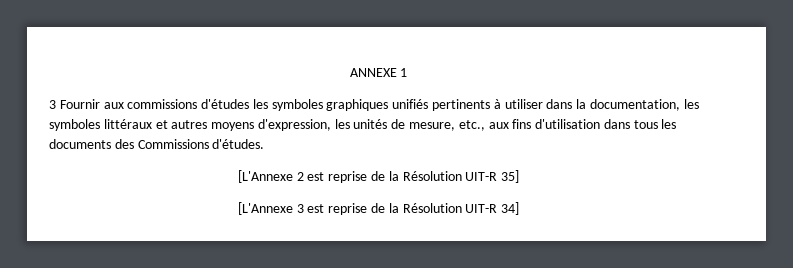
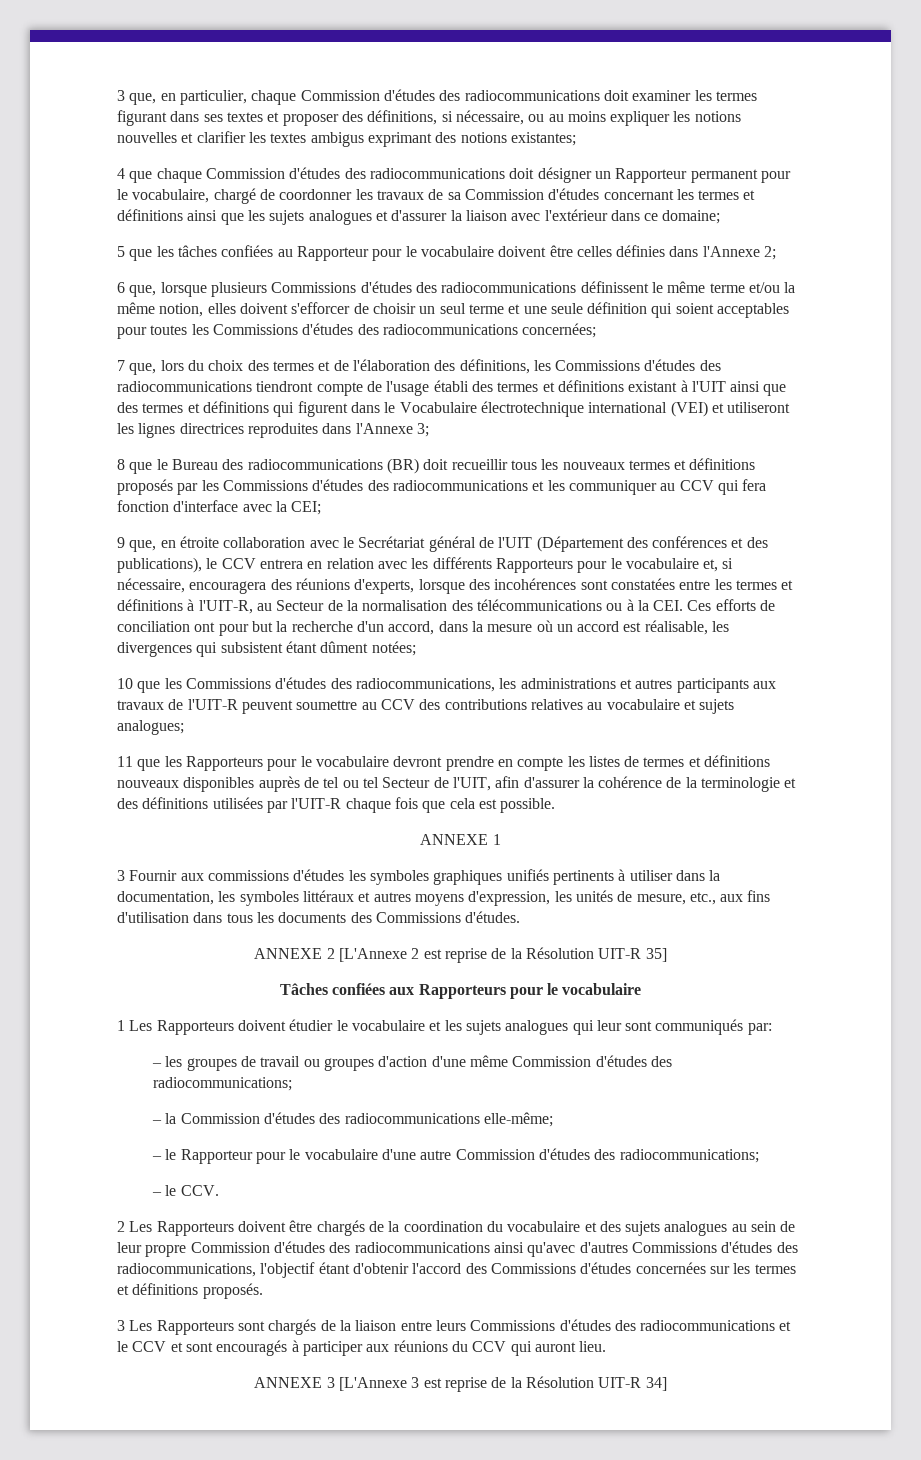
(349, 72) none -> [117,89,757,105] [117,110,741,126] [117,131,576,147] [117,167,791,183] [117,188,756,204] [117,209,721,225] [117,245,777,261] [117,281,796,297] [117,302,790,318] [117,323,597,339] [117,359,721,375] [117,380,787,396] [117,401,791,417] [117,423,429,438] [117,458,756,474] [117,479,767,495] [117,500,322,515] [117,536,768,552] [117,557,734,573] [117,578,794,594] [117,599,776,614] [117,620,730,636] [117,641,416,657] [117,677,776,693] [117,699,735,714] [117,720,184,735] [117,755,771,771] [117,776,797,792] [117,797,556,813] 3 que, en particulier, chaque Commission d'études des radiocommunications doit examiner les termes figurant dans ses textes et proposer des définitions, si nécessaire, ou au moins expliquer les notions nouvelles et clarifier les textes ambigus exprimant des notions existantes; // 4 que chaque Commission d'études des radiocommunications doit désigner un Rapporteur permanent pour le vocabulaire, chargé de coordonner les travaux de sa Commission d'études concernant les termes et définitions ainsi que les sujets analogues et d'assurer la liaison avec l'extérieur dans ce domaine; // 5 que les tâches confiées au Rapporteur pour le vocabulaire doivent être celles définies dans l'Annexe 2; // 6 que, lorsque plusieurs Commissions d'études des radiocommunications définissent le même terme et/ou la même notion, elles doivent s'efforcer de choisir un seul terme et une seule définition qui soient acceptables pour toutes les Commissions d'études des radiocommunications concernées; // 7 que, lors du choix des termes et de l'élaboration des définitions, les Commissions d'études des radiocommunications tiendront compte de l'usage établi des termes et définitions existant à l'UIT ainsi que des termes et définitions qui figurent dans le Vocabulaire électrotechnique international (VEI) et utiliseront les lignes directrices reproduites dans l'Annexe 3; // 8 que le Bureau des radiocommunications (BR) doit recueillir tous les nouveaux termes et définitions proposés par les Commissions d'études des radiocommunications et les communiquer au CCV qui fera fonction d'interface avec la CEI; // 9 que, en étroite collaboration avec le Secrétariat général de l'UIT (Département des conférences et des publications), le CCV entrera en relation avec les différents Rapporteurs pour le vocabulaire et, si nécessaire, encouragera des réunions d'experts, lorsque des incohérences sont constatées entre les termes et définitions à l'UIT-R, au Secteur de la normalisation des télécommunications ou à la CEI. Ces efforts de conciliation ont pour but la recherche d'un accord, dans la mesure où un accord est réalisable, les divergences qui subsistent étant dûment notées; // 10 que les Commissions d'études des radiocommunications, les administrations et autres participants aux travaux de l'UIT-R peuvent soumettre au CCV des contributions relatives au vocabulaire et sujets analogues; // 11 que les Rapporteurs pour le vocabulaire devront prendre en compte les listes de termes et définitions nouveaux disponibles auprès de tel ou tel Secteur de l'UIT, afin d'assurer la cohérence de la terminologie et des définitions utilisées par l'UIT-R chaque fois que cela est possible. //
(265, 144) none -> [254,948,335,959] ANNEXE 2
(520, 176) none -> [279,983,642,999] [117,1019,772,1035] [152,1055,672,1071] [153,1077,293,1091] [152,1112,554,1127] [152,1148,759,1164] [152,1185,219,1196] [117,1220,796,1236] [117,1241,798,1257] [117,1262,796,1278] [117,1283,263,1299] [117,1319,792,1335] [117,1340,607,1356] [254,1377,335,1388] Tâches confiées aux Rapporteurs pour le vocabulaire // 1 Les Rapporteurs doivent étudier le vocabulaire et les sujets analogues qui leur sont communiqués par: // – les groupes de travail ou groupes d'action d'une même Commission d'études des radiocommunications; // – la Commission d'études des radiocommunications elle-même; // – le Rapporteur pour le vocabulaire d'une autre Commission d'études des radiocommunications; // – le CCV. // 2 Les Rapporteurs doivent être chargés de la coordination du vocabulaire et des sujets analogues au sein de leur propre Commission d'études des radiocommunications ainsi qu'avec d'autres Commissions d'études des radiocommunications, l'objectif étant d'obtenir l'accord des Commissions d'études concernées sur les termes et définitions proposés. // 3 Les Rapporteurs sont chargés de la liaison entre leurs Commissions d'études des radiocommunications et le CCV et sont encouragés à participer aux réunions du CCV qui auront lieu. // ANNEXE 3

